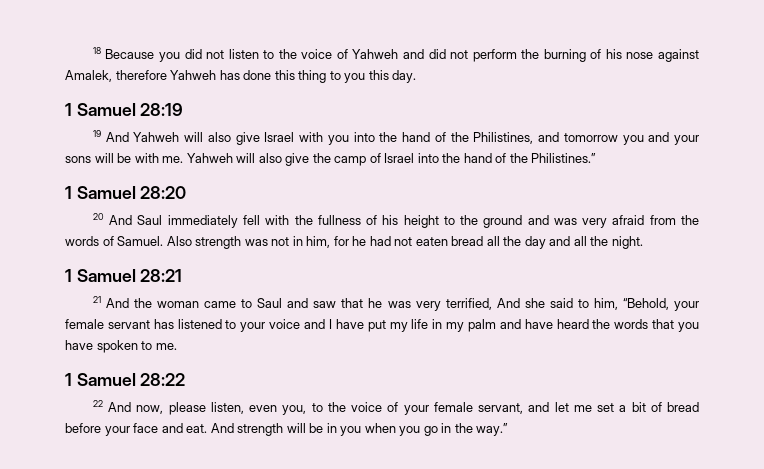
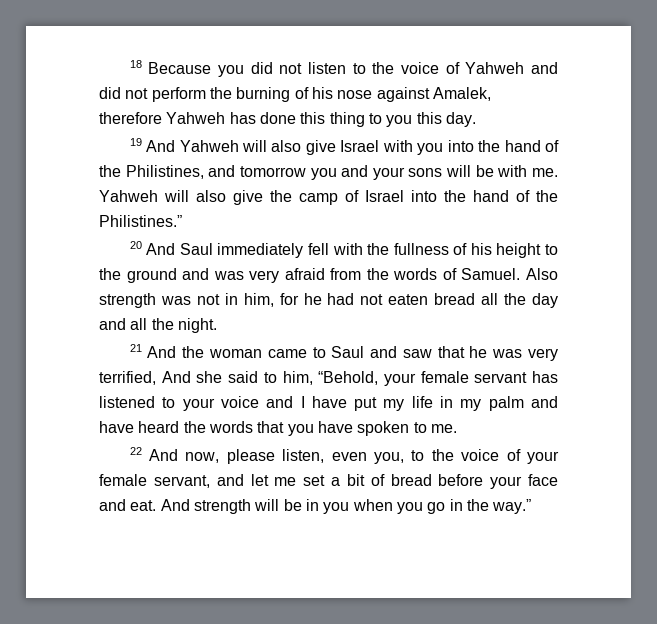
[65,103,184,116] // 1 Samuel 28:19 -> (476, 119) none
[65,186,187,199] // 1 Samuel 28:20 -> (182, 221) none
[65,269,183,282] // 1 Samuel 28:21 -> (217, 325) none
[65,373,186,386] // 1 Samuel 28:22 -> (457, 428) none

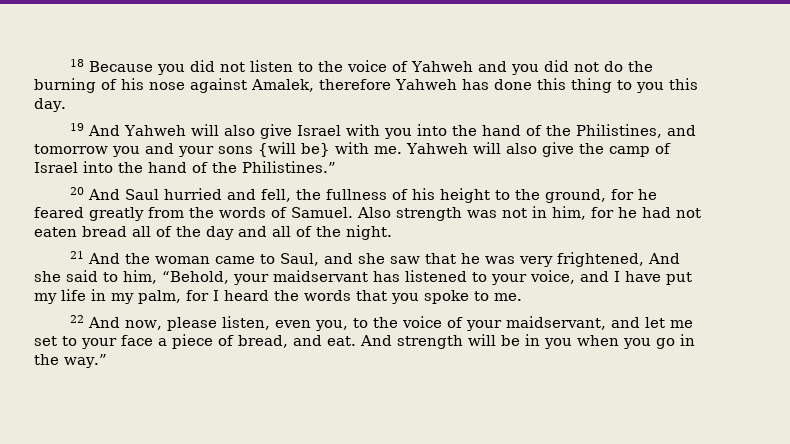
[99,87,206,102] did not perform -> [510,60,623,75] you did not do
[446,165,494,177] will be -> [258,142,330,157] {will be}
[217,243,363,258] immediately fell with -> [163,188,291,202] hurried and fell,
[126,268,325,283] ground and was very afraid -> [544,189,657,203] [34,207,144,221] ground, for he feared greatly
(499, 299) none -> [156,226,172,237] of
(148, 324) none -> [296,226,312,237] of
[331,346,398,358] Saul and -> [279,253,385,266] Saul, and she
[99,371,156,385] terrified, -> [556,252,644,267] frightened,
[420,371,528,383] female servant -> [273,270,368,282] maidservant
[220,396,259,408] voice -> [530,270,575,284] voice,
[488,396,559,411] [99,421,134,433] palm and have -> [138,290,219,304] palm, for I
[317,421,410,436] have spoken -> [424,290,469,304] spoke
[99,474,210,488] female servant, -> [505,316,606,330] maidservant,
[331,474,558,489] a bit of bread before your face -> [62,334,288,349] to your face a piece of bread,

